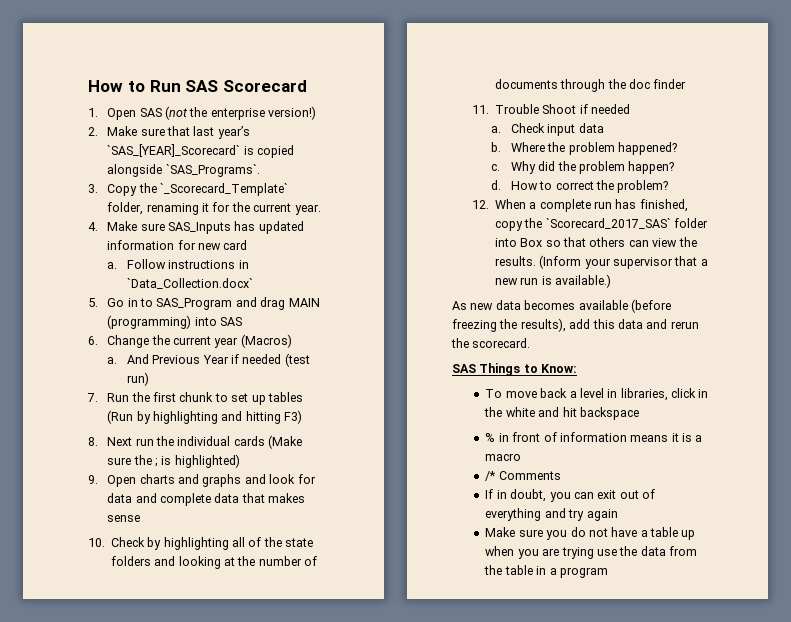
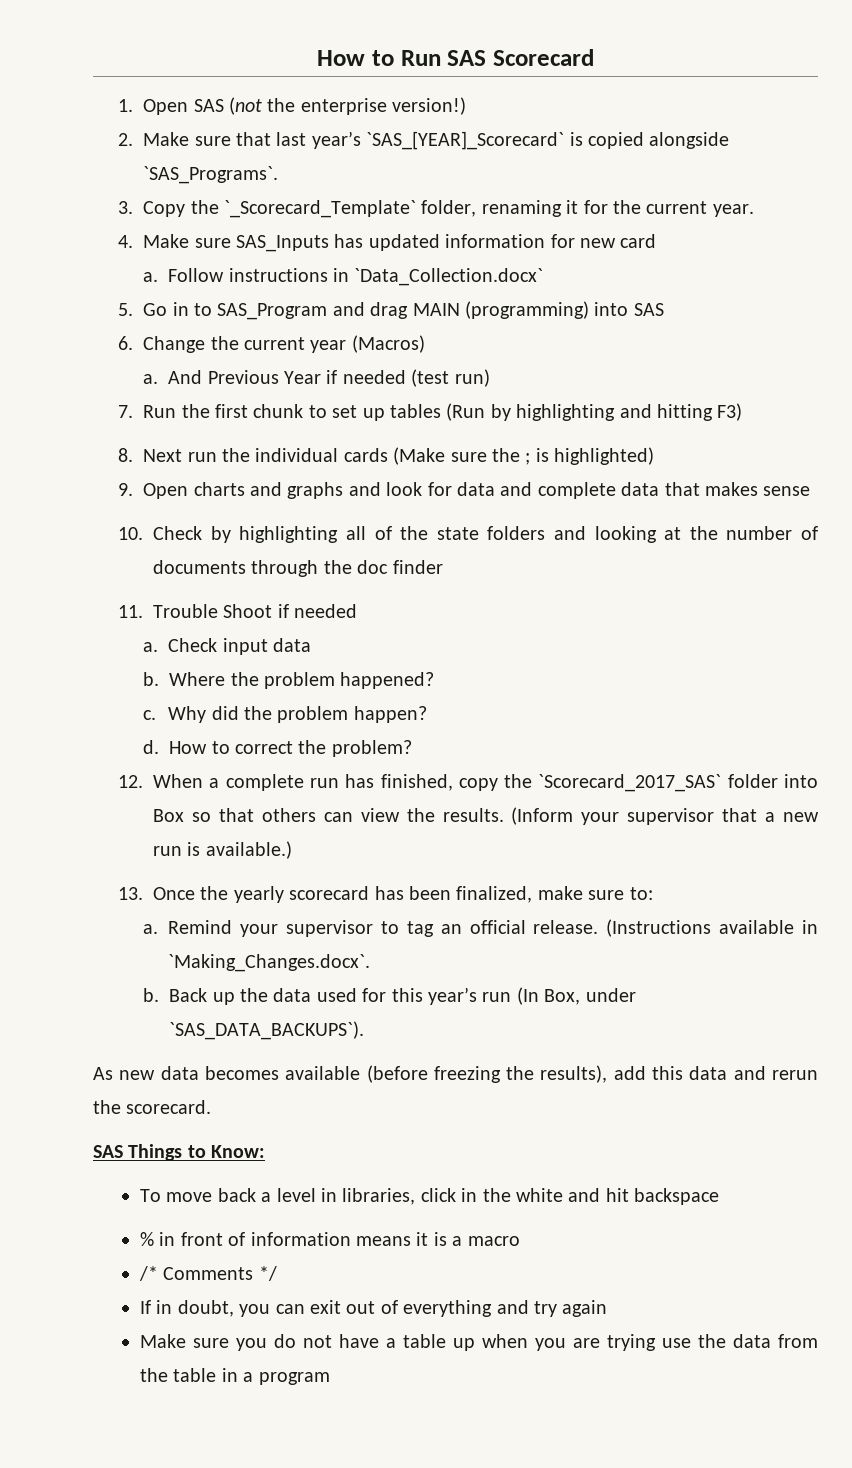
(612, 281) none -> [118,886,653,903] [143,919,818,937] [168,954,371,972] [143,987,636,1005] [169,1021,365,1040] // 13. Once the yearly scorecard has been finalized, make sure to: // a. Remind your supervisor to tag an official release. (Instructions available in `Making_Changes.docx`. // b. Back up the data used for this year’s run (In Box, under `SAS_DATA_BACKUPS`).
(561, 475) none -> [258,1266,277,1281] */

